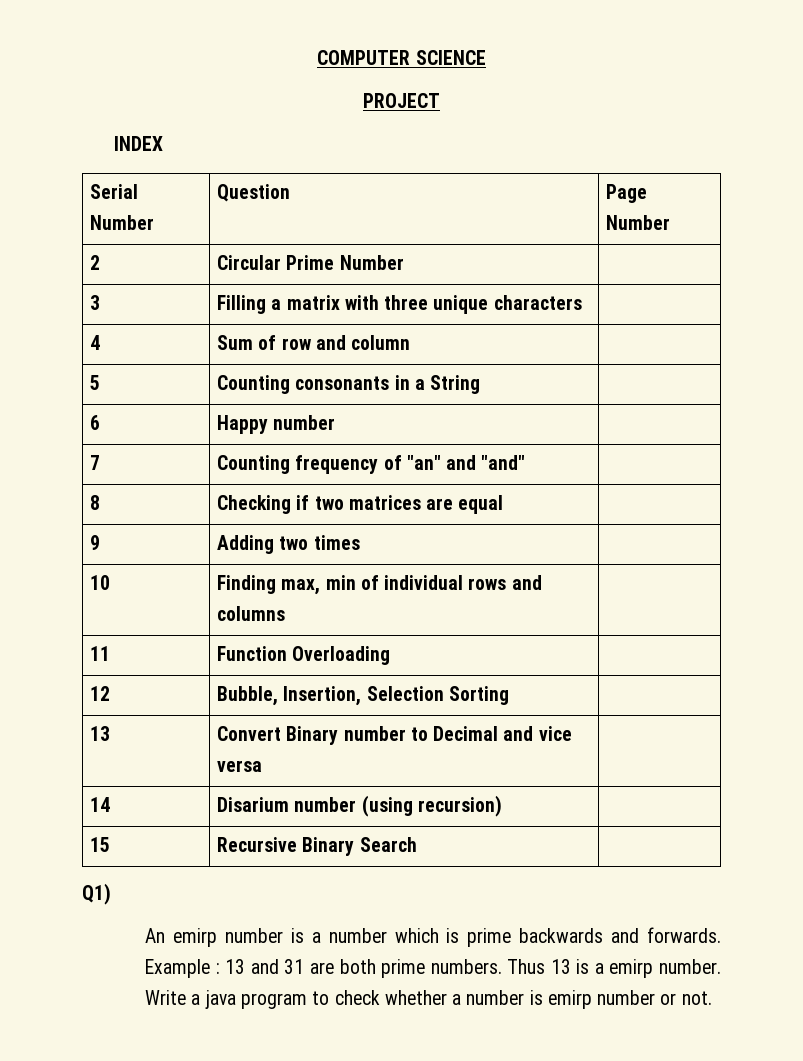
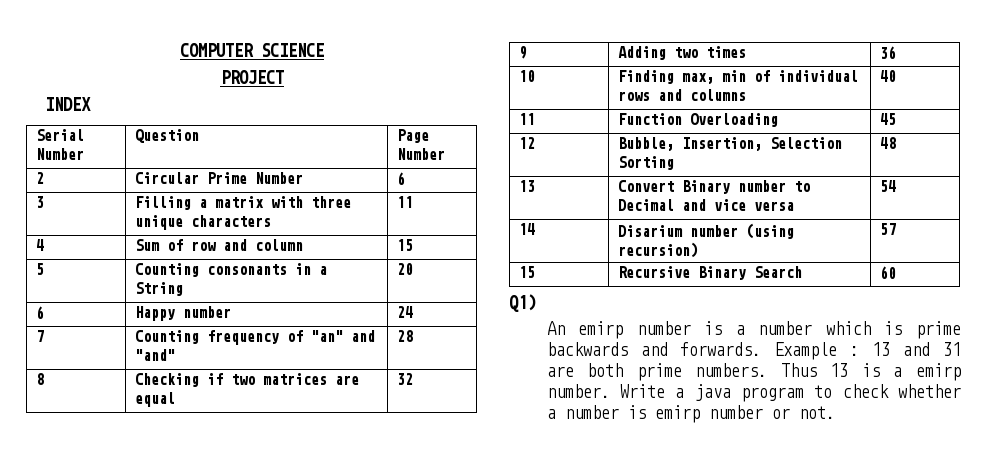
(404, 262) none -> [396,172,405,185] 6
(582, 302) none -> [396,196,413,208] 11
(411, 342) none -> [396,239,413,251] 15
(481, 384) none -> [396,263,413,275] 20
(336, 422) none -> [396,306,413,318] 24
(526, 462) none -> [396,330,413,342] 28
(504, 504) none -> [396,373,413,385] 32
(360, 542) none -> [879,46,896,59] 36
(286, 613) none -> [879,70,896,82] 40
(391, 655) none -> [879,113,896,125] 45
(509, 695) none -> [879,137,896,149] 48
(263, 766) none -> [879,180,896,192] 54
(502, 806) none -> [879,223,896,235] 57
(417, 844) none -> [879,266,896,279] 60

